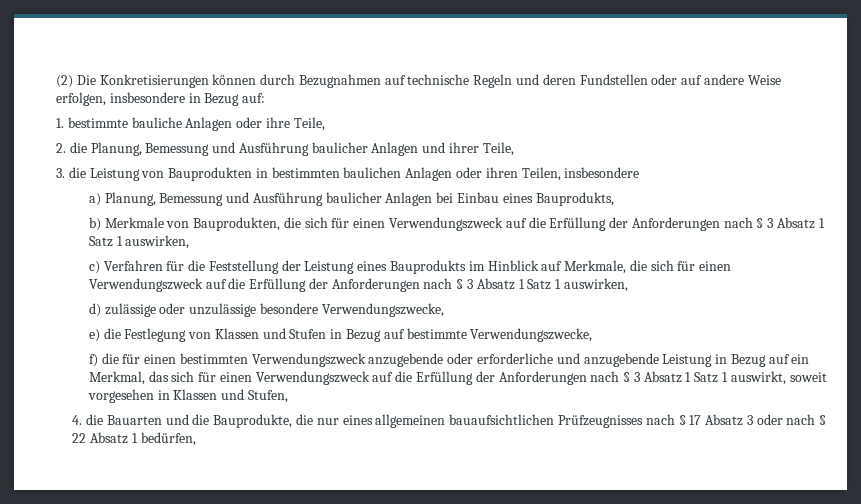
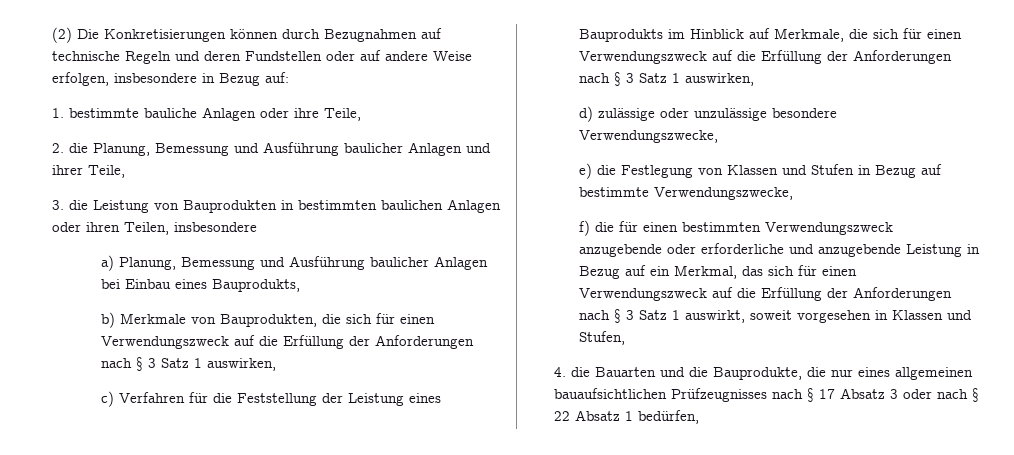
[776,217,825,229] Absatz 1 -> (156, 363) none
[476,278,525,290] Absatz 1 -> (634, 78) none
[643,371,692,383] Absatz 1 -> (634, 315) none

